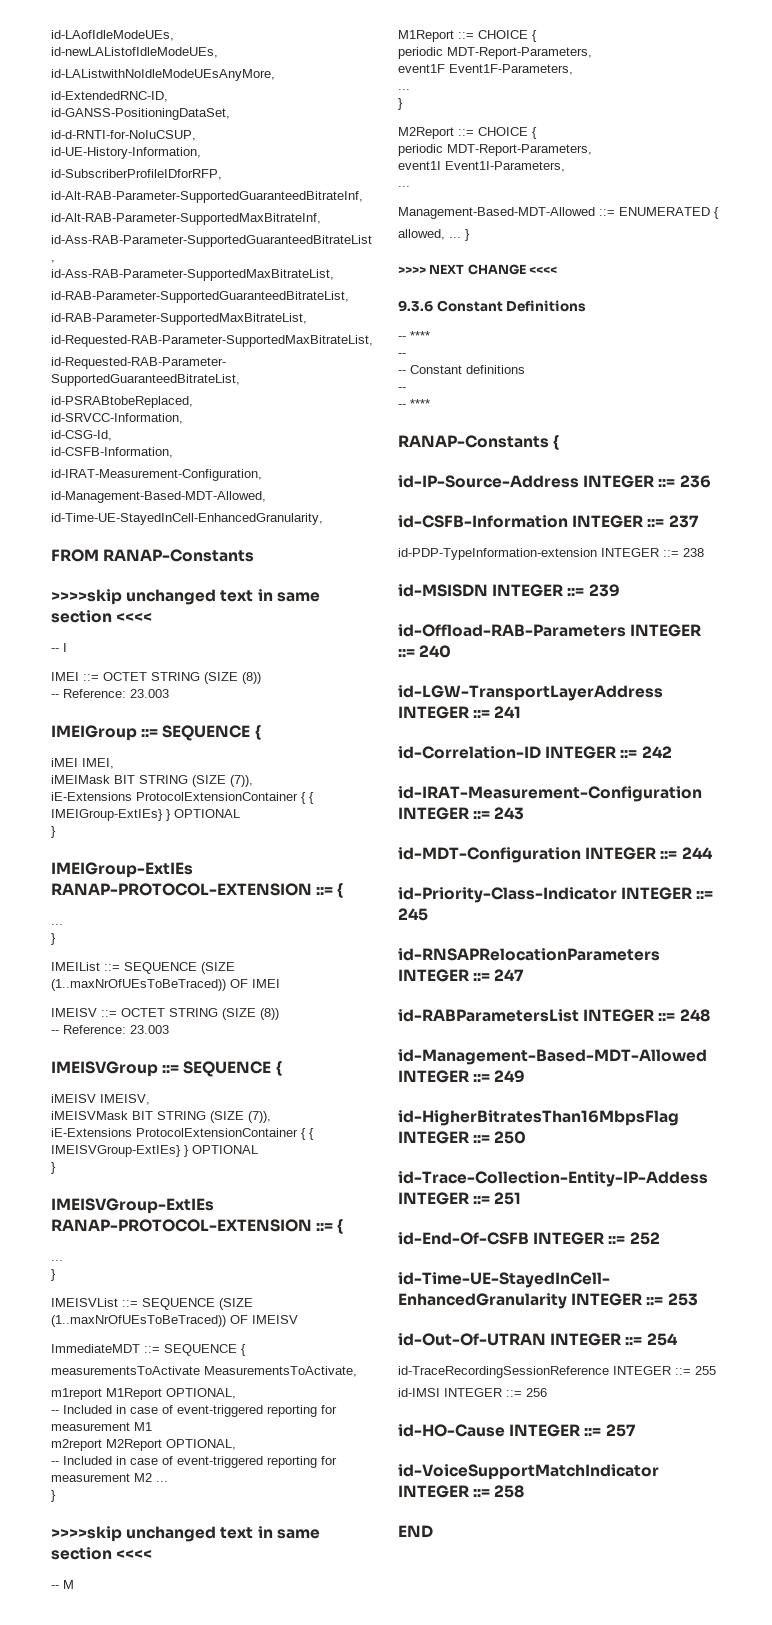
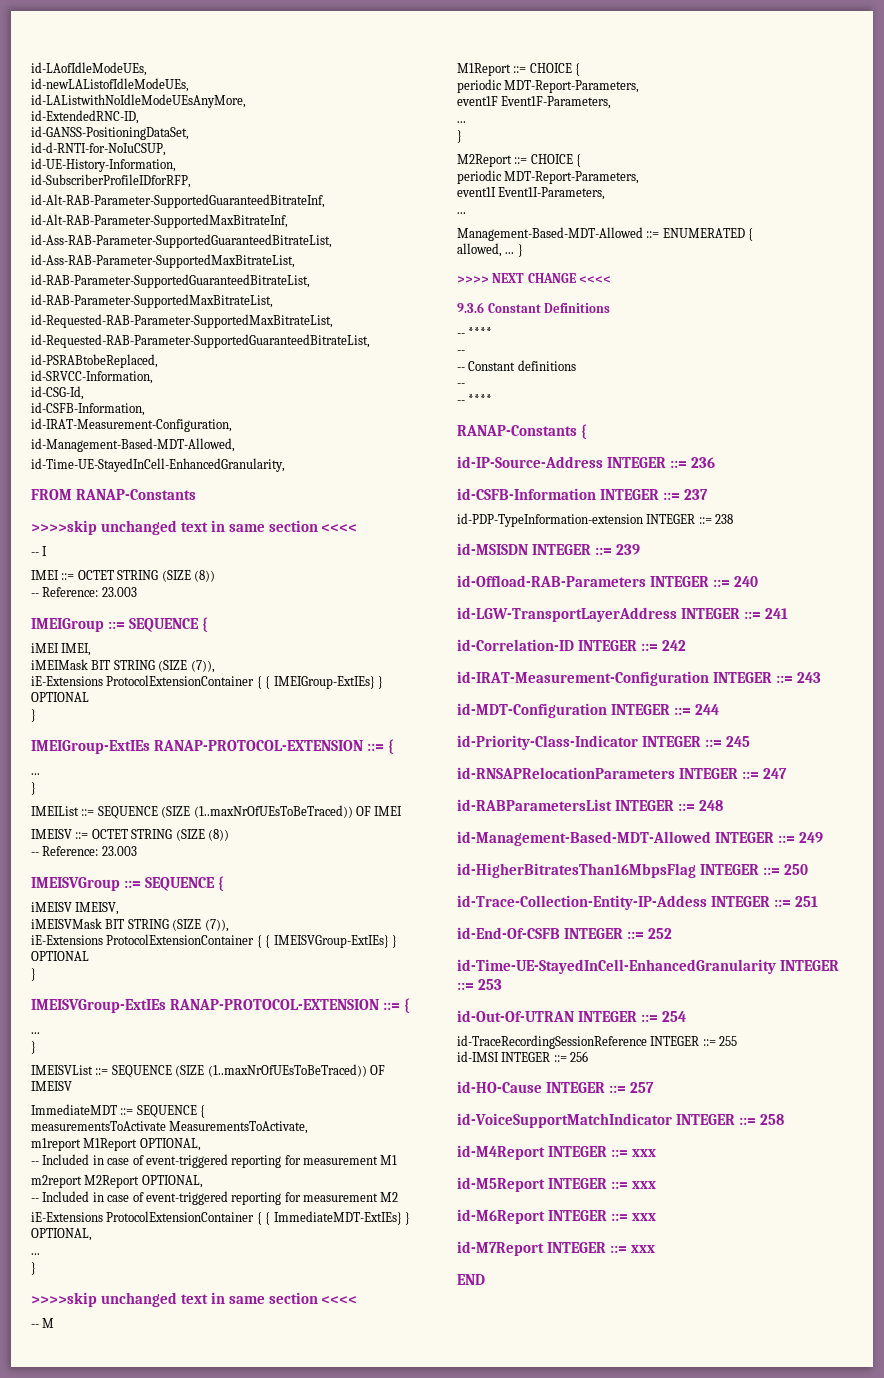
(152, 1477) none -> [31,1211,410,1225] [31,1228,92,1241] // iE-Extensions ProtocolExtensionContainer { { ImmediateMDT-ExtIEs} } OPTIONAL, //
(525, 1491) none -> [457,1145,656,1160] [457,1177,656,1192] [457,1209,656,1224] [457,1241,655,1256] // id-M4Report INTEGER ::= xxx // id-M5Report INTEGER ::= xxx // id-M6Report INTEGER ::= xxx // id-M7Report INTEGER ::= xxx

